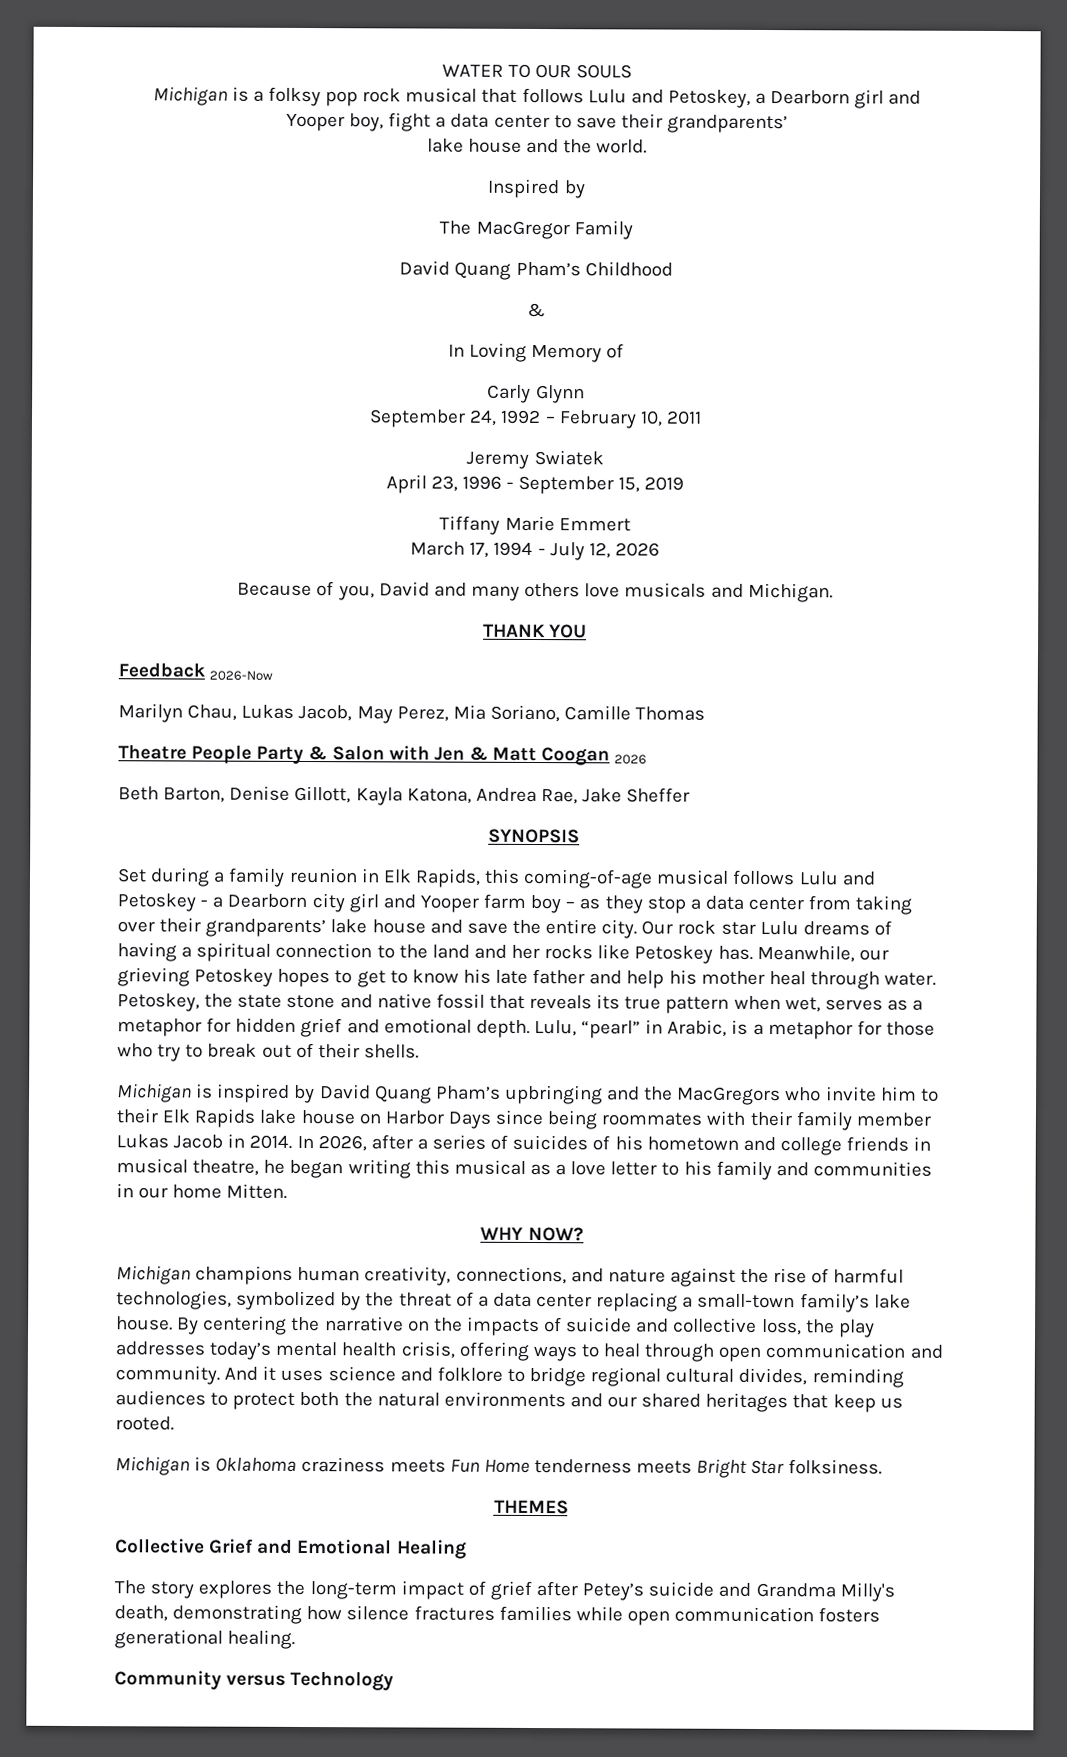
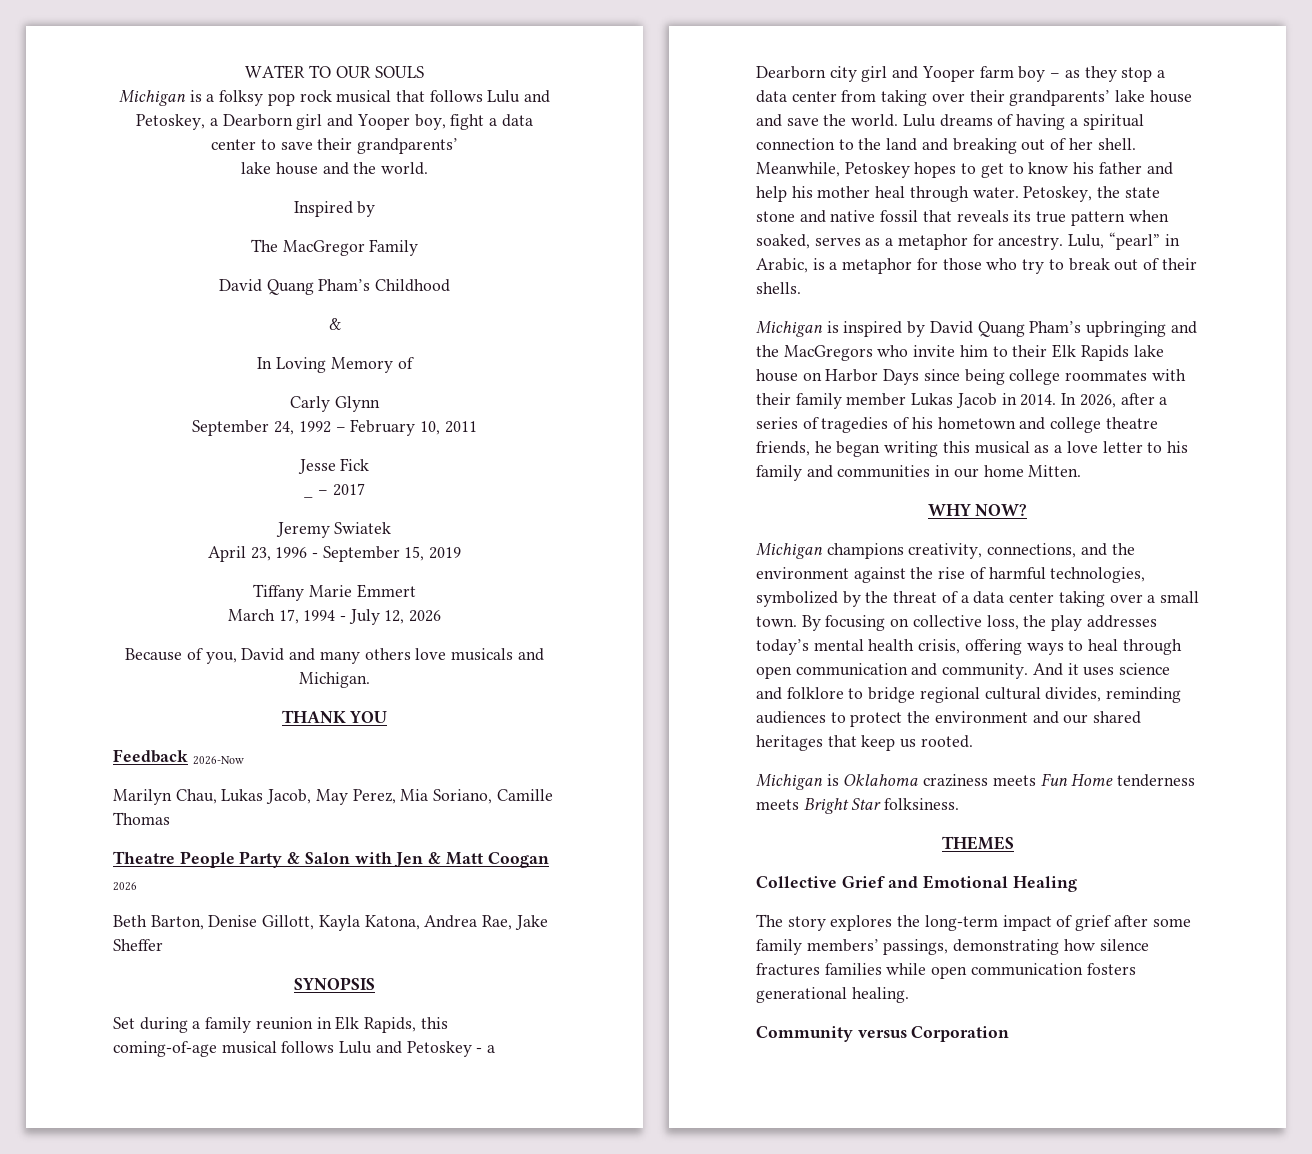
(702, 417) none -> [297,458,370,474] [304,495,314,498] [318,483,365,496] // Jesse Fick // _ – 2017
[545,919,756,939] entire city. Our rock star -> [851,114,899,127] world.
[511,944,889,964] [117,967,190,987] her rocks like Petoskey has. Meanwhile, our grieving -> [952,138,1136,154] [756,162,840,177] breaking out of her shell. Meanwhile,
[495,969,529,984] late -> (1095, 168) none
[784,997,821,1013] wet, -> [756,234,810,249] soaked,
[235,1017,530,1038] hidden grief and emotional depth. -> [998,235,1064,250] ancestry.
(598, 1120) none -> [1009,369,1061,385] college
[512,1134,589,1151] suicides -> [821,417,889,433] tragedies
[846,1136,932,1152] [116,1158,260,1176] friends in musical theatre, -> [1105,417,1158,429] [756,441,810,456] theatre friends,
[297,1266,361,1282] human -> (904, 551) none
[607,1269,666,1283] nature -> [1111,543,1135,555] [756,567,849,579] the environment
[596,1292,911,1313] [116,1315,670,1337] replacing a small-town family’s lake house. By centering the narrative on the impacts of suicide and -> [1058,591,1199,607] [756,615,910,631] taking over a small town. By focusing on
[299,1391,566,1408] both the natural environments -> [907,711,1028,723] the environment
[582,1581,895,1602] [114,1605,168,1622] Petey’s suicide and Grandma Milly's death, -> [1152,918,1191,927] [756,939,949,955] some family members’ passings,
[290,1670,395,1691] Technology -> [911,1026,1010,1042] Corporation

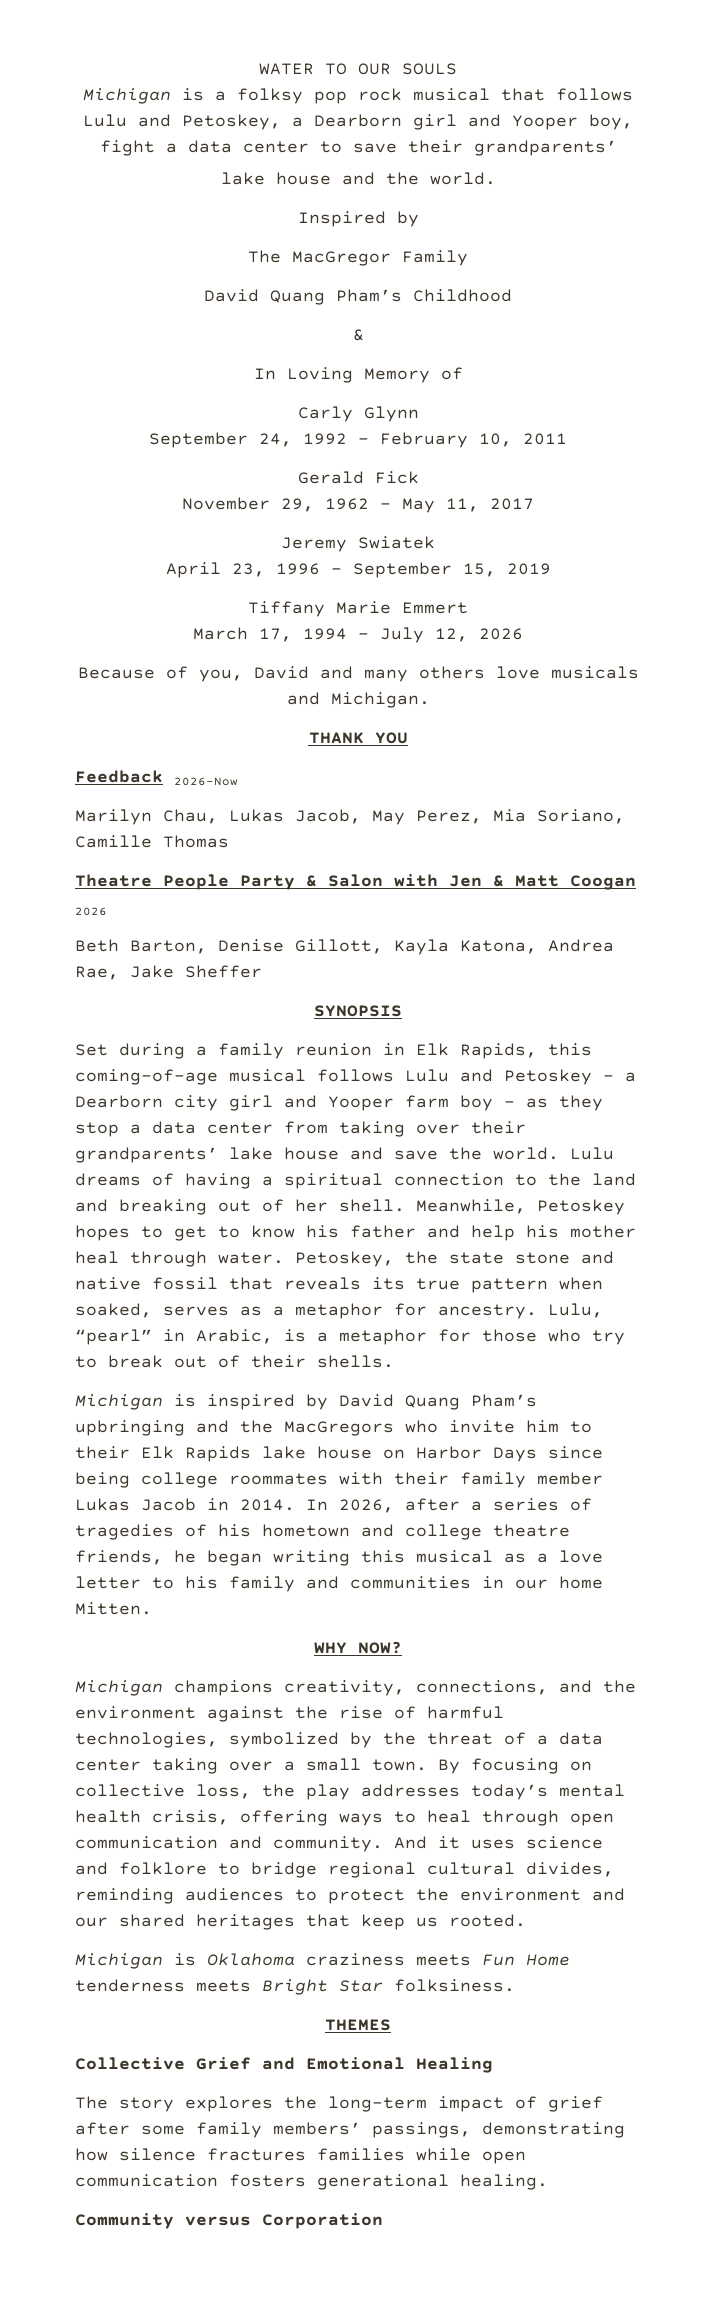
[297,459,336,474] Jesse -> [297,471,364,484] Gerald
[304,495,314,498] [318,490,328,495] _ – -> [182,497,479,513] November 29, 1962 – May 11,

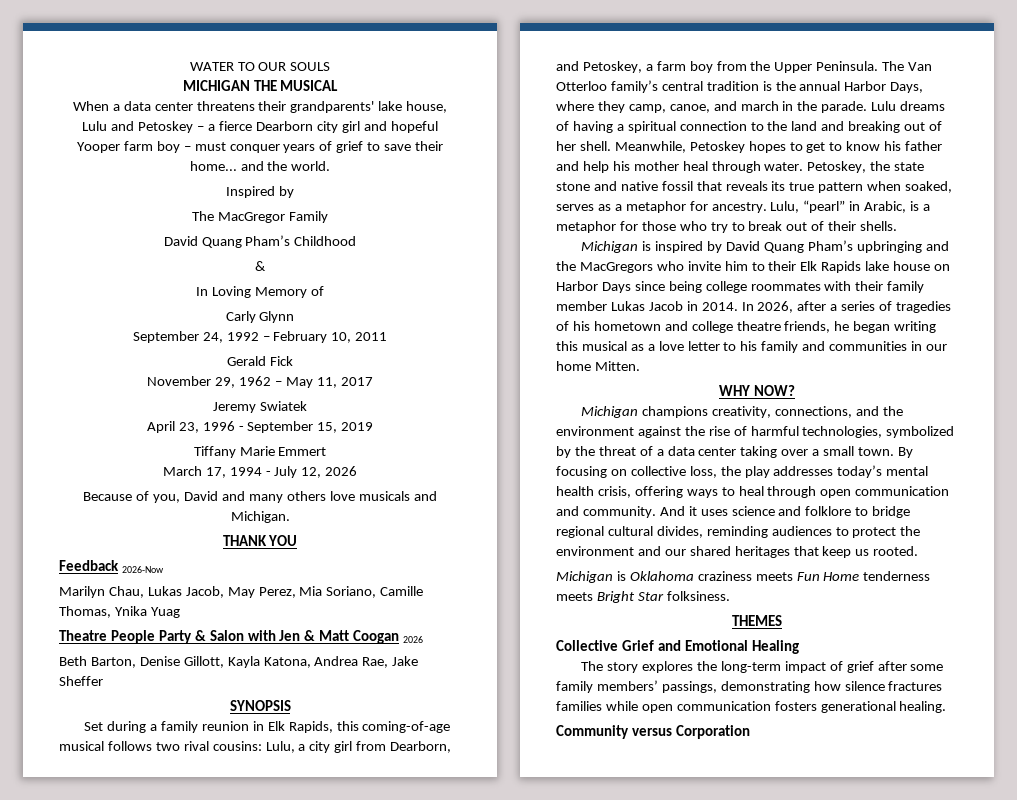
[83,88,633,104] [83,114,633,130] [99,140,617,156] [220,172,331,185] Michigan is a folksy pop rock musical that follows Lulu and Petoskey, a Dearborn girl and Yooper boy, fight a data center to save their grandparents’ // lake house -> [182,80,339,91] [72,101,448,113] [82,121,438,133] [76,141,444,153] [189,161,237,171] MICHIGAN THE MUSICAL // When a data center threatens their grandparents' lake house, Lulu and Petoskey – a fierce Dearborn city girl and hopeful Yooper farm boy – must conquer years of grief to save their home...
[163,835,229,848] Thomas -> [59,606,180,618] Thomas, Ynika Yuag
[405,1069,636,1085] [75,1095,603,1111] [75,1121,526,1137] [75,1147,559,1163] Lulu and Petoskey - a Dearborn city girl and Yooper farm boy – as they stop a data center from taking over their grandparents’ lake house and save the world. -> [155,741,452,753] [556,61,933,73] [556,80,924,93] [556,101,868,113] two rival cousins: Lulu, a city girl from Dearborn, and Petoskey, a farm boy from the Upper Peninsula. The Van Otterloo family’s central tradition is the annual Harbor Days, where they camp, canoe, and march in the parade.

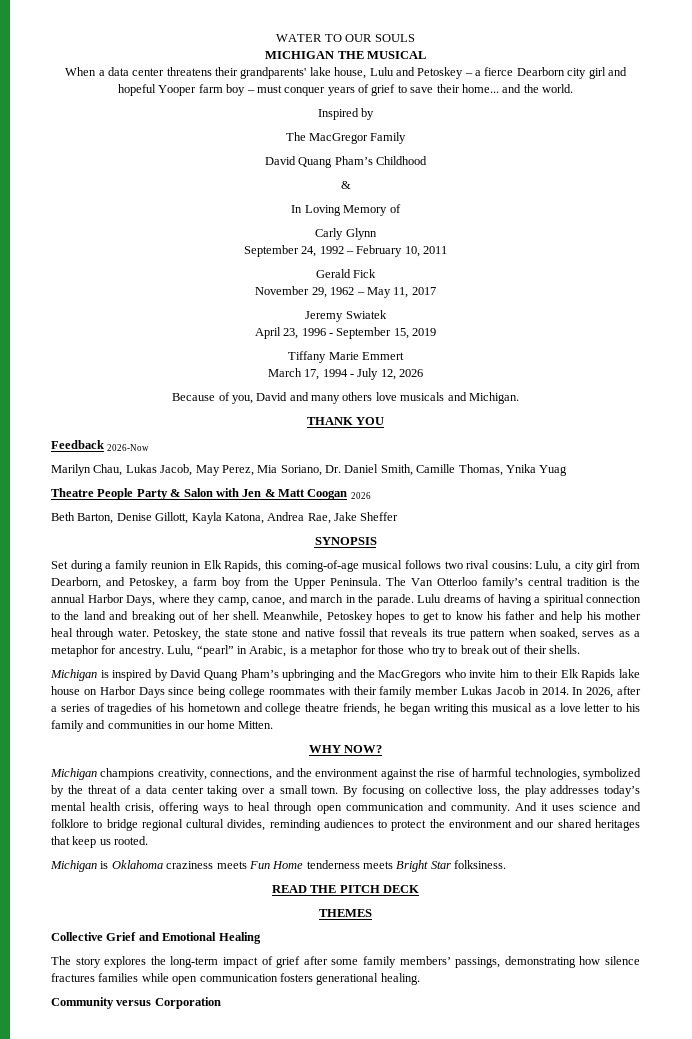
(377, 592) none -> [325,464,413,476] Dr. Daniel Smith,
(730, 596) none -> [271,885,420,893] // READ THE PITCH DECK

